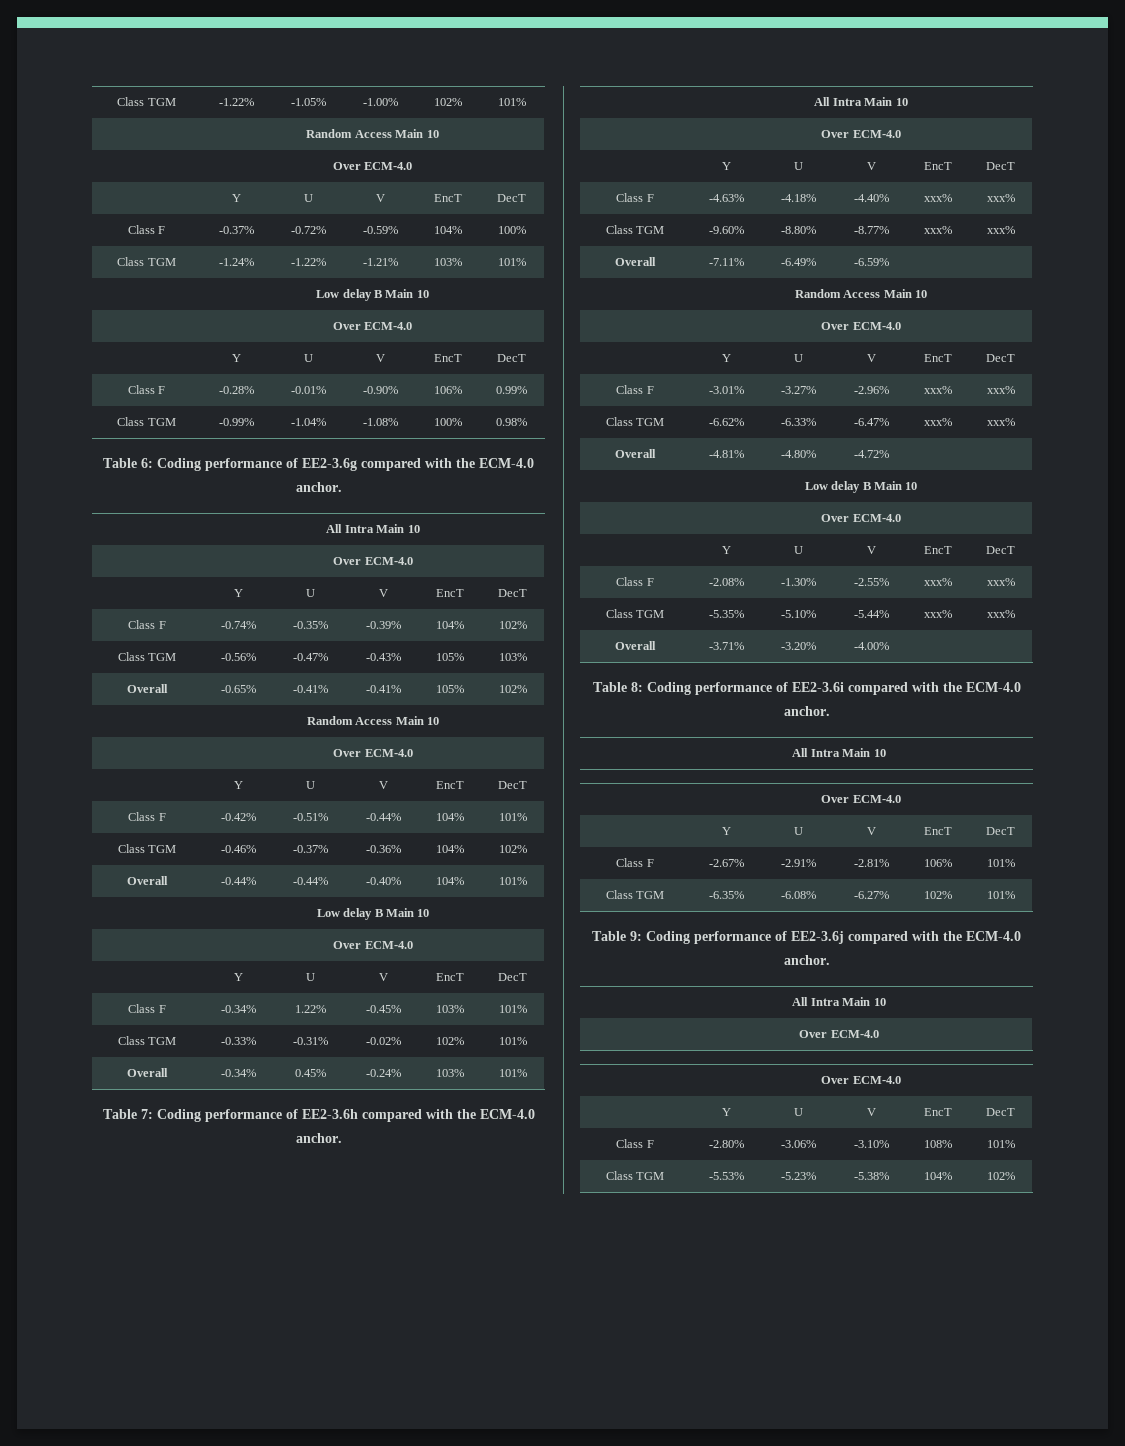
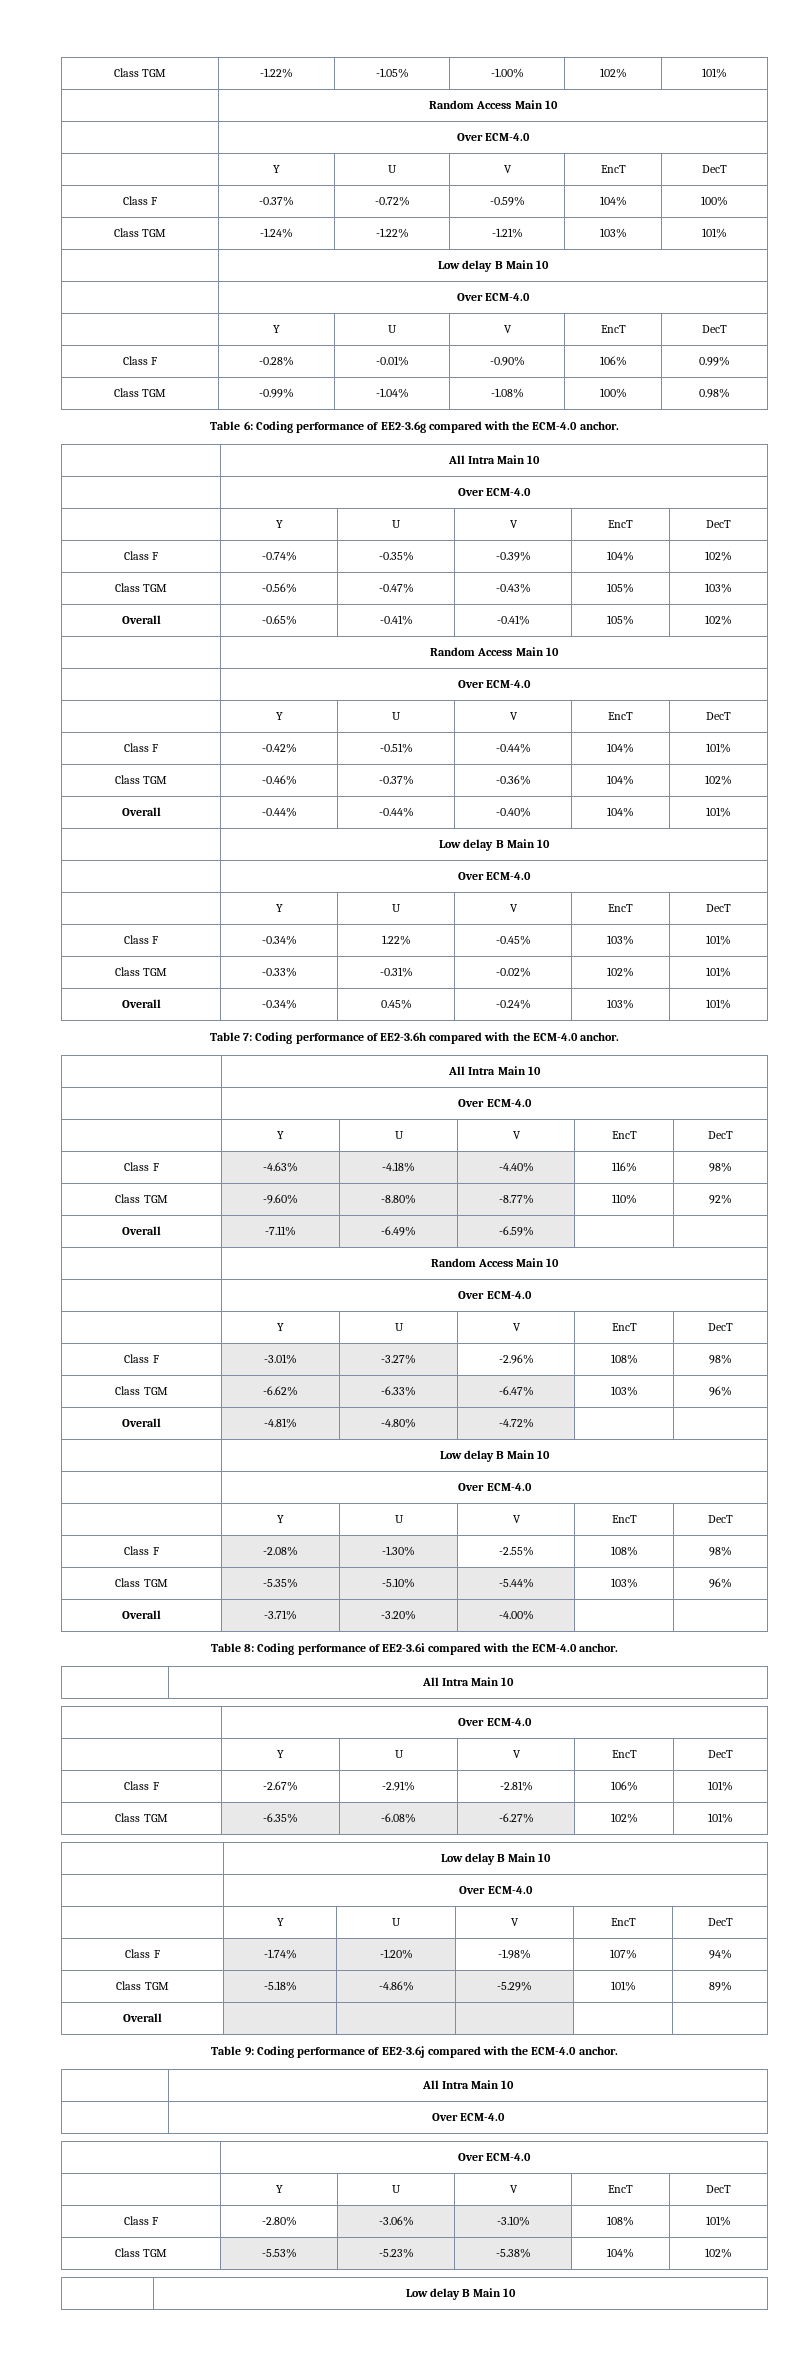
[924,194,952,202] [986,194,1015,202] xxx% | xxx% -> [611,1162,637,1172] [709,1162,732,1172] 116% | 98%
[924,226,952,234] [986,226,1015,234] xxx% | xxx% -> [611,1194,637,1204] [709,1194,732,1204] 110% | 92%
[924,386,952,394] [986,386,1015,394] xxx% | xxx% -> [610,1354,638,1364] [709,1354,732,1364] 108% | 98%
[924,418,952,426] [986,418,1015,426] xxx% | xxx% -> [610,1386,638,1396] [709,1386,732,1396] 103% | 96%
[924,578,952,586] [986,578,1015,586] xxx% | xxx% -> [610,1546,638,1556] [709,1546,732,1556] 108% | 98%
[924,610,952,618] [986,610,1015,618] xxx% | xxx% -> [610,1578,638,1588] [709,1578,732,1588] 103% | 96%
(1015, 895) none -> [440,1853,552,1865] [459,1886,533,1894] [276,1918,284,1926] [391,1918,401,1926] [510,1918,519,1926] [610,1918,636,1926] [707,1918,733,1926] [125,1949,160,1958] [263,1949,297,1959] [379,1949,413,1959] [497,1949,531,1959] [609,1949,637,1959] [708,1949,732,1959] [116,1981,169,1990] [263,1981,297,1991] [378,1981,414,1991] [496,1981,532,1991] [610,1981,636,1991] [708,1981,732,1991] [123,2013,162,2022] // | Low delay B Main 10 // | Over ECM-4.0 // | Y | U | V | EncT | DecT // Class F | -1.74% | -1.20% | -1.98% | 107% | 94% // Class TGM | -5.18% | -4.86% | -5.29% | 101% | 89% // Overall | | | | |
(1015, 1176) none -> [405,2288,517,2300] // | Low delay B Main 10

